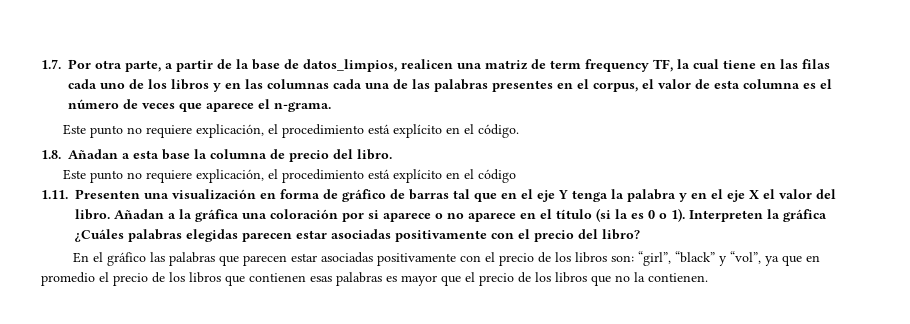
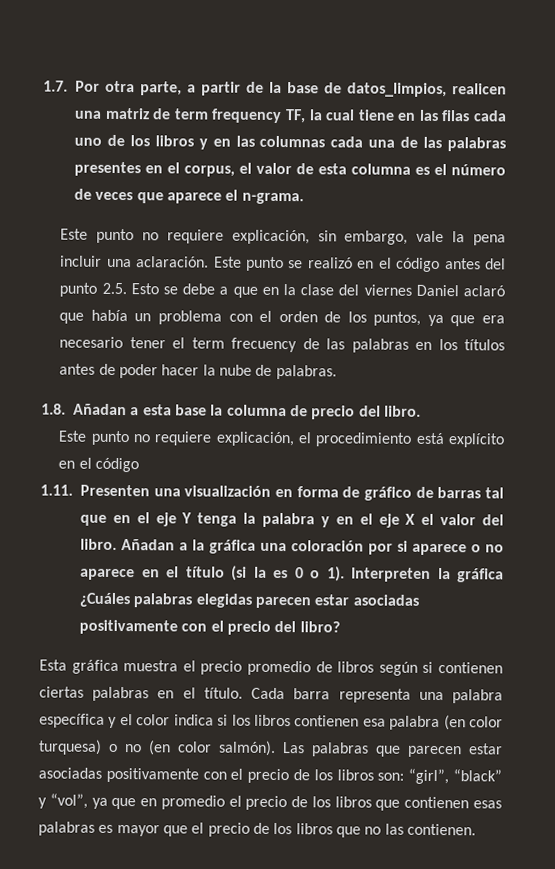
[267,124,519,138] el procedimiento está explícito en el código. -> [317,230,506,246] [60,255,506,273] [59,282,505,298] [59,309,506,327] [59,336,506,353] [59,363,337,380] sin embargo, vale la pena incluir una aclaración. Este punto se realizó en el código antes del punto 2.5. Esto se debe a que en la clase del viernes Daniel aclaró que había un problema con el orden de los puntos, ya que era necesario tener el term frecuency de las palabras en los títulos antes de poder hacer la nube de palabras.
[73,252,166,266] En el gráfico las -> [39,659,504,676] [39,686,504,704] [39,713,503,731] [38,739,305,756] Esta gráfica muestra el precio promedio de libros según si contienen ciertas palabras en el título. Cada barra representa una palabra específica y el color indica si los libros contienen esa palabra (en color turquesa) o no (en color salmón). Las
[634,272,645,282] la -> [384,823,404,835] las

